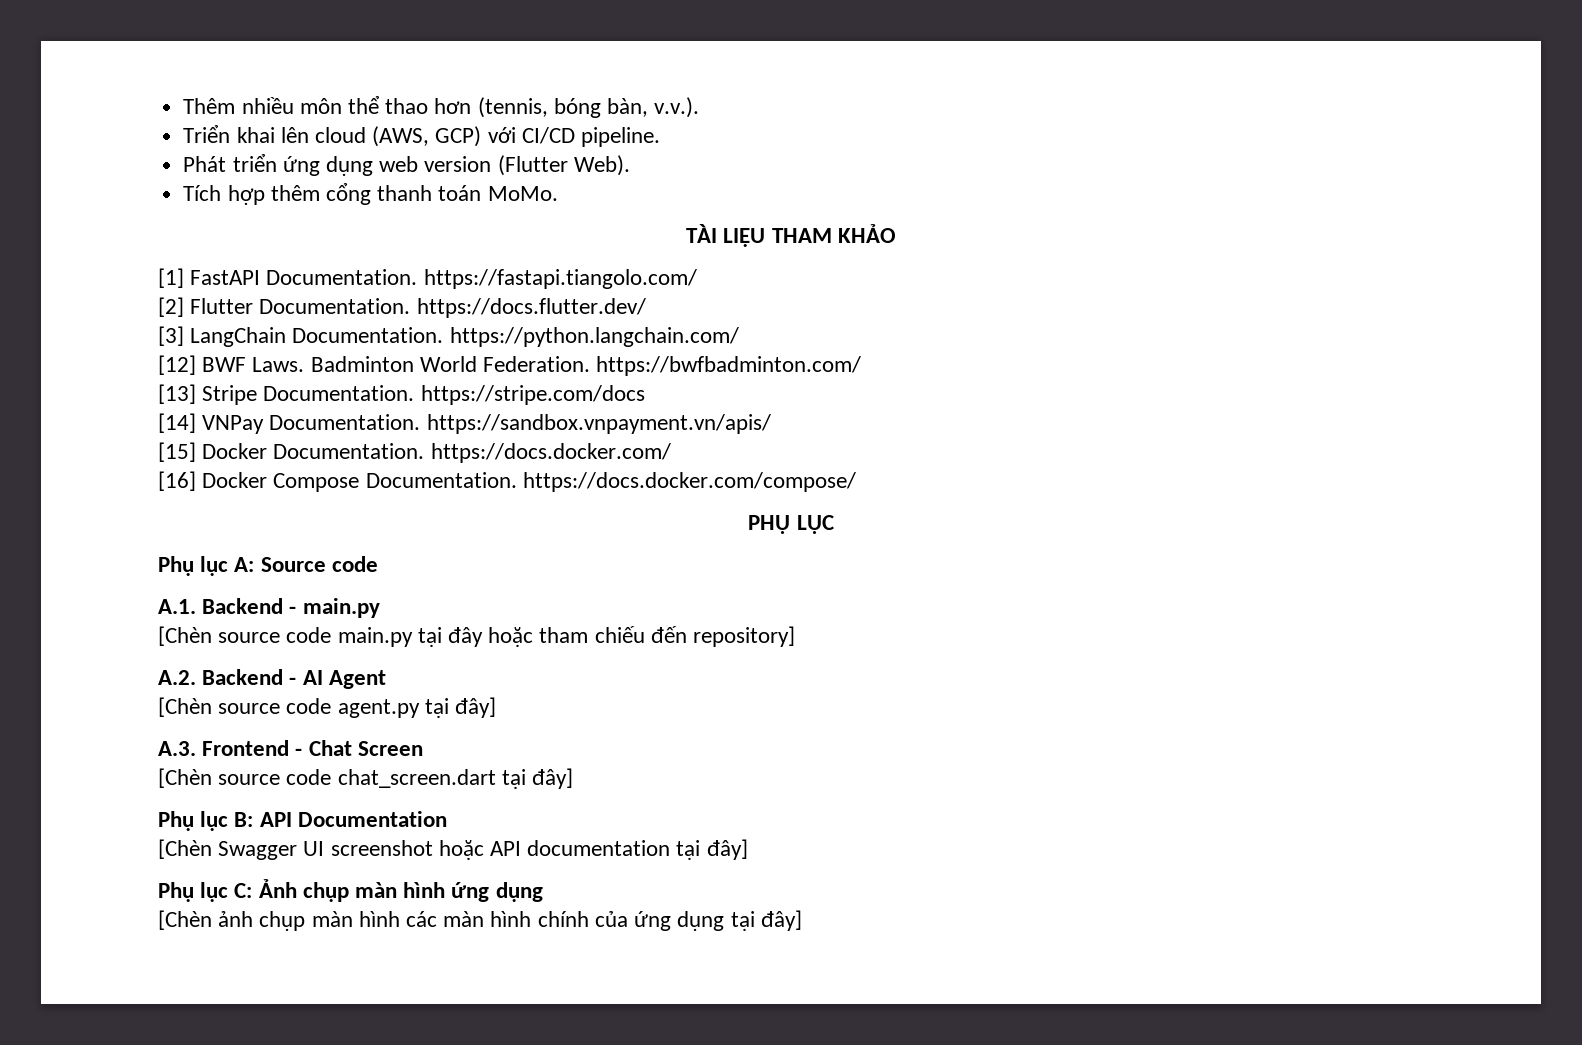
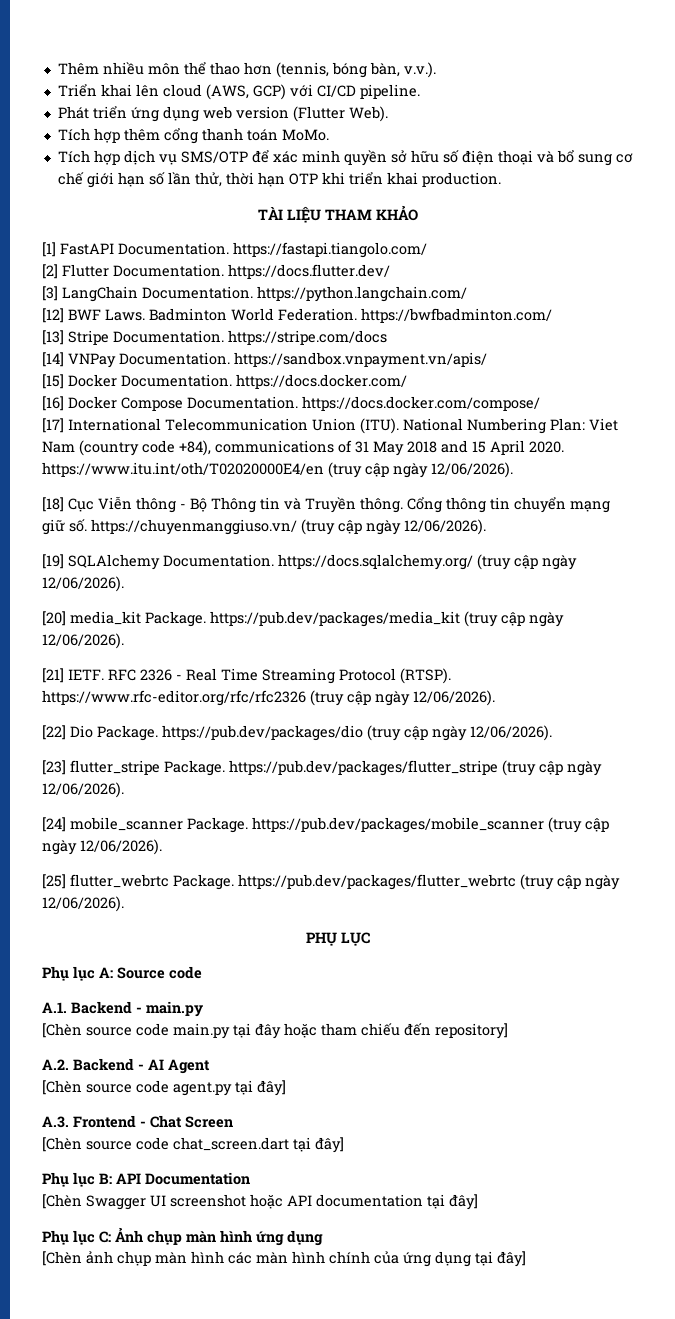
(558, 193) none -> [57,150,633,166] [57,172,501,188] // Tích hợp dịch vụ SMS/OTP để xác minh quyền sở hữu số điện thoại và bổ sung cơ chế giới hạn số lần thử, thời hạn OTP khi triển khai production.
(856, 482) none -> [42,418,618,434] [42,440,564,456] [42,462,513,478] [42,496,610,513] [42,519,486,535] [42,554,577,570] [42,576,124,592] [42,611,564,627] [42,633,124,649] [42,668,451,684] [42,690,495,706] [42,725,552,741] [42,760,602,776] [42,782,124,798] [42,817,609,833] [42,839,162,855] [42,874,620,890] [42,896,124,912] // [17] International Telecommunication Union (ITU). National Numbering Plan: Viet Nam (country code +84), communications of 31 May 2018 and 15 April 2020. https://www.itu.int/oth/T02020000E4/en (truy cập ngày 12/06/2026). // [18] Cục Viễn thông - Bộ Thông tin và Truyền thông. Cổng thông tin chuyển mạng giữ số. https://chuyenmanggiuso.vn/ (truy cập ngày 12/06/2026). // [19] SQLAlchemy Documentation. https://docs.sqlalchemy.org/ (truy cập ngày 12/06/2026). // [20] media_kit Package. https://pub.dev/packages/media_kit (truy cập ngày 12/06/2026). // [21] IETF. RFC 2326 - Real Time Streaming Protocol (RTSP). https://www.rfc-editor.org/rfc/rfc2326 (truy cập ngày 12/06/2026). // [22] Dio Package. https://pub.dev/packages/dio (truy cập ngày 12/06/2026). // [23] flutter_stripe Package. https://pub.dev/packages/flutter_stripe (truy cập ngày 12/06/2026). // [24] mobile_scanner Package. https://pub.dev/packages/mobile_scanner (truy cập ngày 12/06/2026). // [25] flutter_webrtc Package. https://pub.dev/packages/flutter_webrtc (truy cập ngày 12/06/2026).

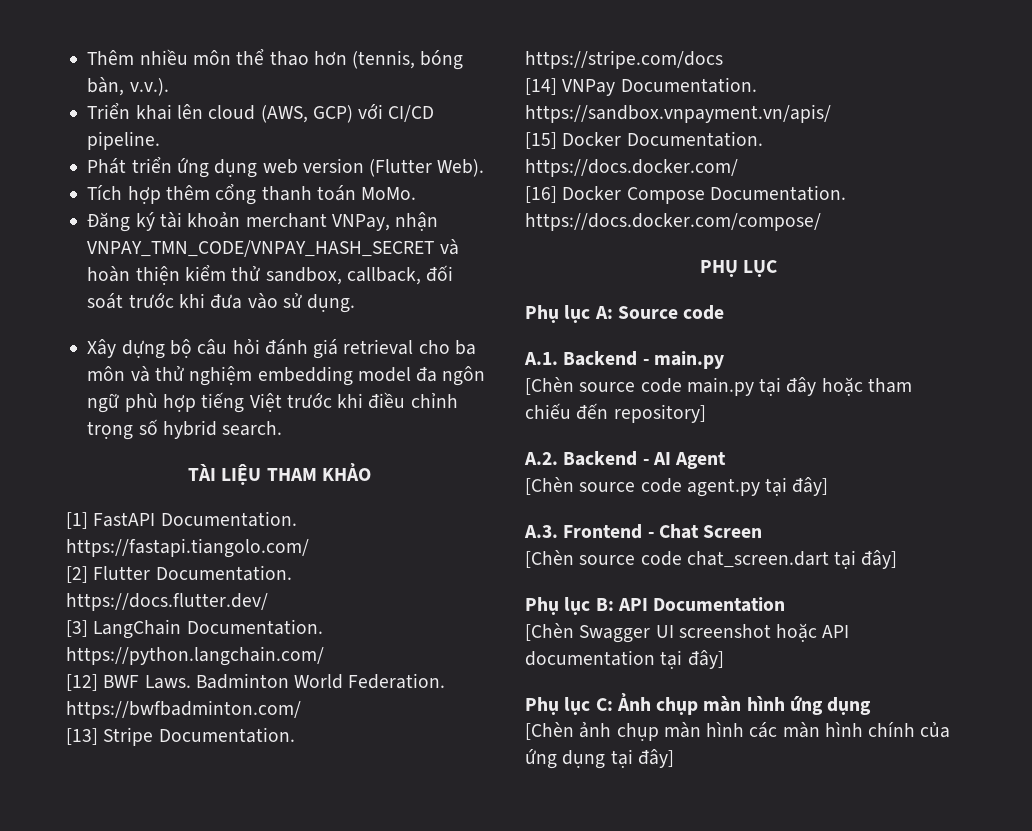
[57,150,633,166] [57,172,501,188] Tích hợp dịch vụ SMS/OTP để xác minh quyền sở hữu số điện thoại và bổ sung cơ chế giới hạn số lần thử, thời hạn OTP khi triển khai production. -> [87,212,439,232] [87,239,459,257] [87,265,454,285] [87,293,356,313] [87,339,476,359] [87,366,486,386] [87,392,458,413] [87,419,283,440] Đăng ký tài khoản merchant VNPay, nhận VNPAY_TMN_CODE/VNPAY_HASH_SECRET và hoàn thiện kiểm thử sandbox, callback, đối soát trước khi đưa vào sử dụng. // Xây dựng bộ câu hỏi đánh giá retrieval cho ba môn và thử nghiệm embedding model đa ngôn ngữ phù hợp tiếng Việt trước khi điều chỉnh trọng số hybrid search.
[42,418,618,434] [42,440,564,456] [42,462,513,478] [42,496,610,513] [42,519,486,535] [42,554,577,570] [42,576,124,592] [42,611,564,627] [42,633,124,649] [42,668,451,684] [42,690,495,706] [42,725,552,741] [42,760,602,776] [42,782,124,798] [42,817,609,833] [42,839,162,855] [42,874,620,890] [42,896,124,912] // [17] International Telecommunication Union (ITU). National Numbering Plan: Viet Nam (country code +84), communications of 31 May 2018 and 15 April 2020. https://www.itu.int/oth/T02020000E4/en (truy cập ngày 12/06/2026). // [18] Cục Viễn thông - Bộ Thông tin và Truyền thông. Cổng thông tin chuyển mạng giữ số. https://chuyenmanggiuso.vn/ (truy cập ngày 12/06/2026). // [19] SQLAlchemy Documentation. https://docs.sqlalchemy.org/ (truy cập ngày 12/06/2026). // [20] media_kit Package. https://pub.dev/packages/media_kit (truy cập ngày 12/06/2026). // [21] IETF. RFC 2326 - Real Time Streaming Protocol (RTSP). https://www.rfc-editor.org/rfc/rfc2326 (truy cập ngày 12/06/2026). // [22] Dio Package. https://pub.dev/packages/dio (truy cập ngày 12/06/2026). // [23] flutter_stripe Package. https://pub.dev/packages/flutter_stripe (truy cập ngày 12/06/2026). // [24] mobile_scanner Package. https://pub.dev/packages/mobile_scanner (truy cập ngày 12/06/2026). // [25] flutter_webrtc Package. https://pub.dev/packages/flutter_webrtc (truy cập ngày 12/06/2026). -> (821, 222) none

